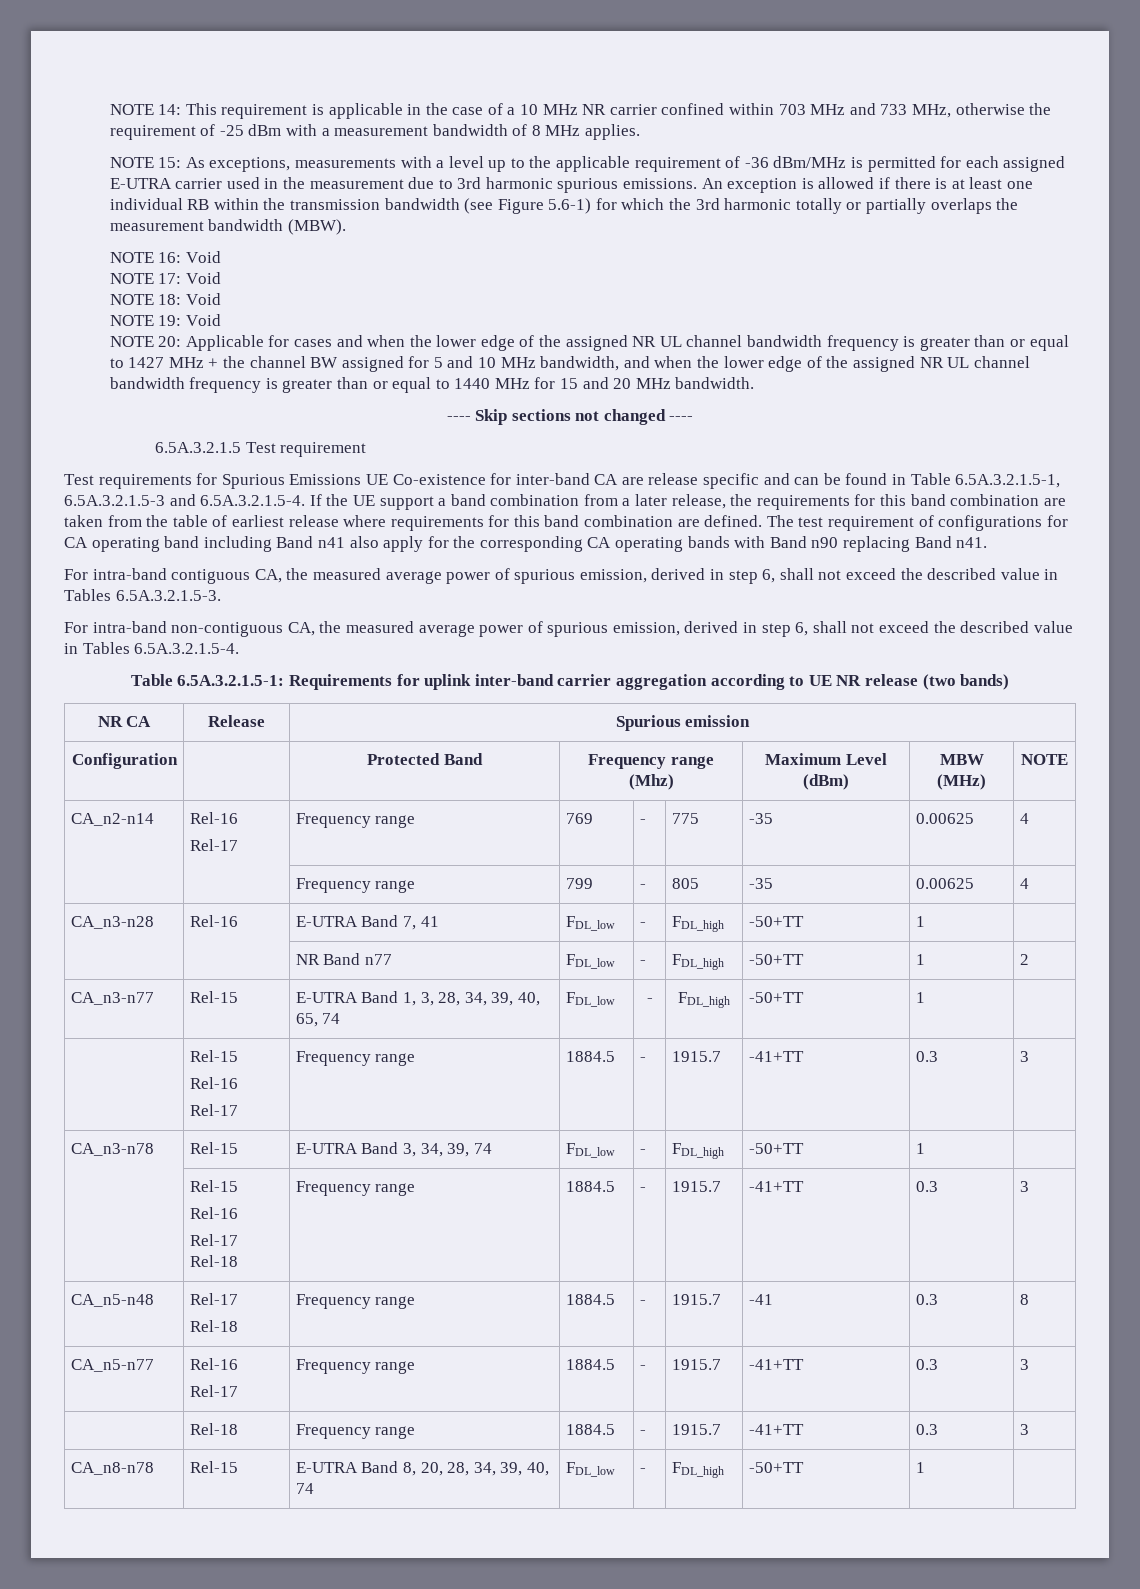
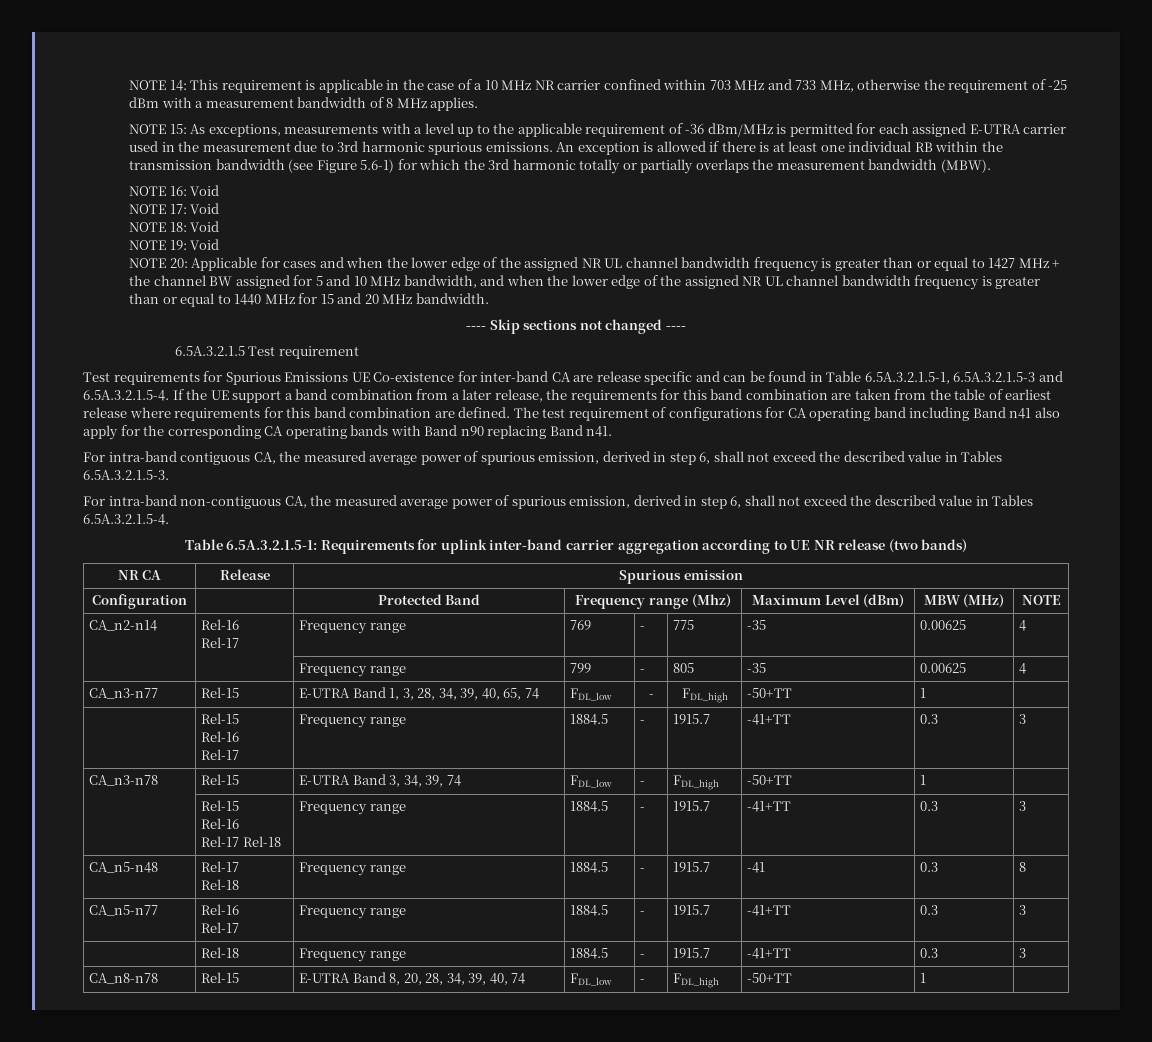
[70,916,154,929] [189,915,238,927] [295,915,439,930] [565,916,615,931] [639,922,646,927] [671,916,724,932] [748,916,804,927] [915,916,925,927] [295,953,393,965] [565,954,615,969] [639,960,646,965] [671,954,724,970] [748,954,804,965] [915,954,925,965] [1019,954,1029,965] // CA_n3-n28 | Rel-16 | E-UTRA Band 7, 41 | FDL_low | - | FDL_high | -50+TT | 1 | // | | NR Band n77 | FDL_low | - | FDL_high | -50+TT | 1 | 2 -> (1027, 668) none

